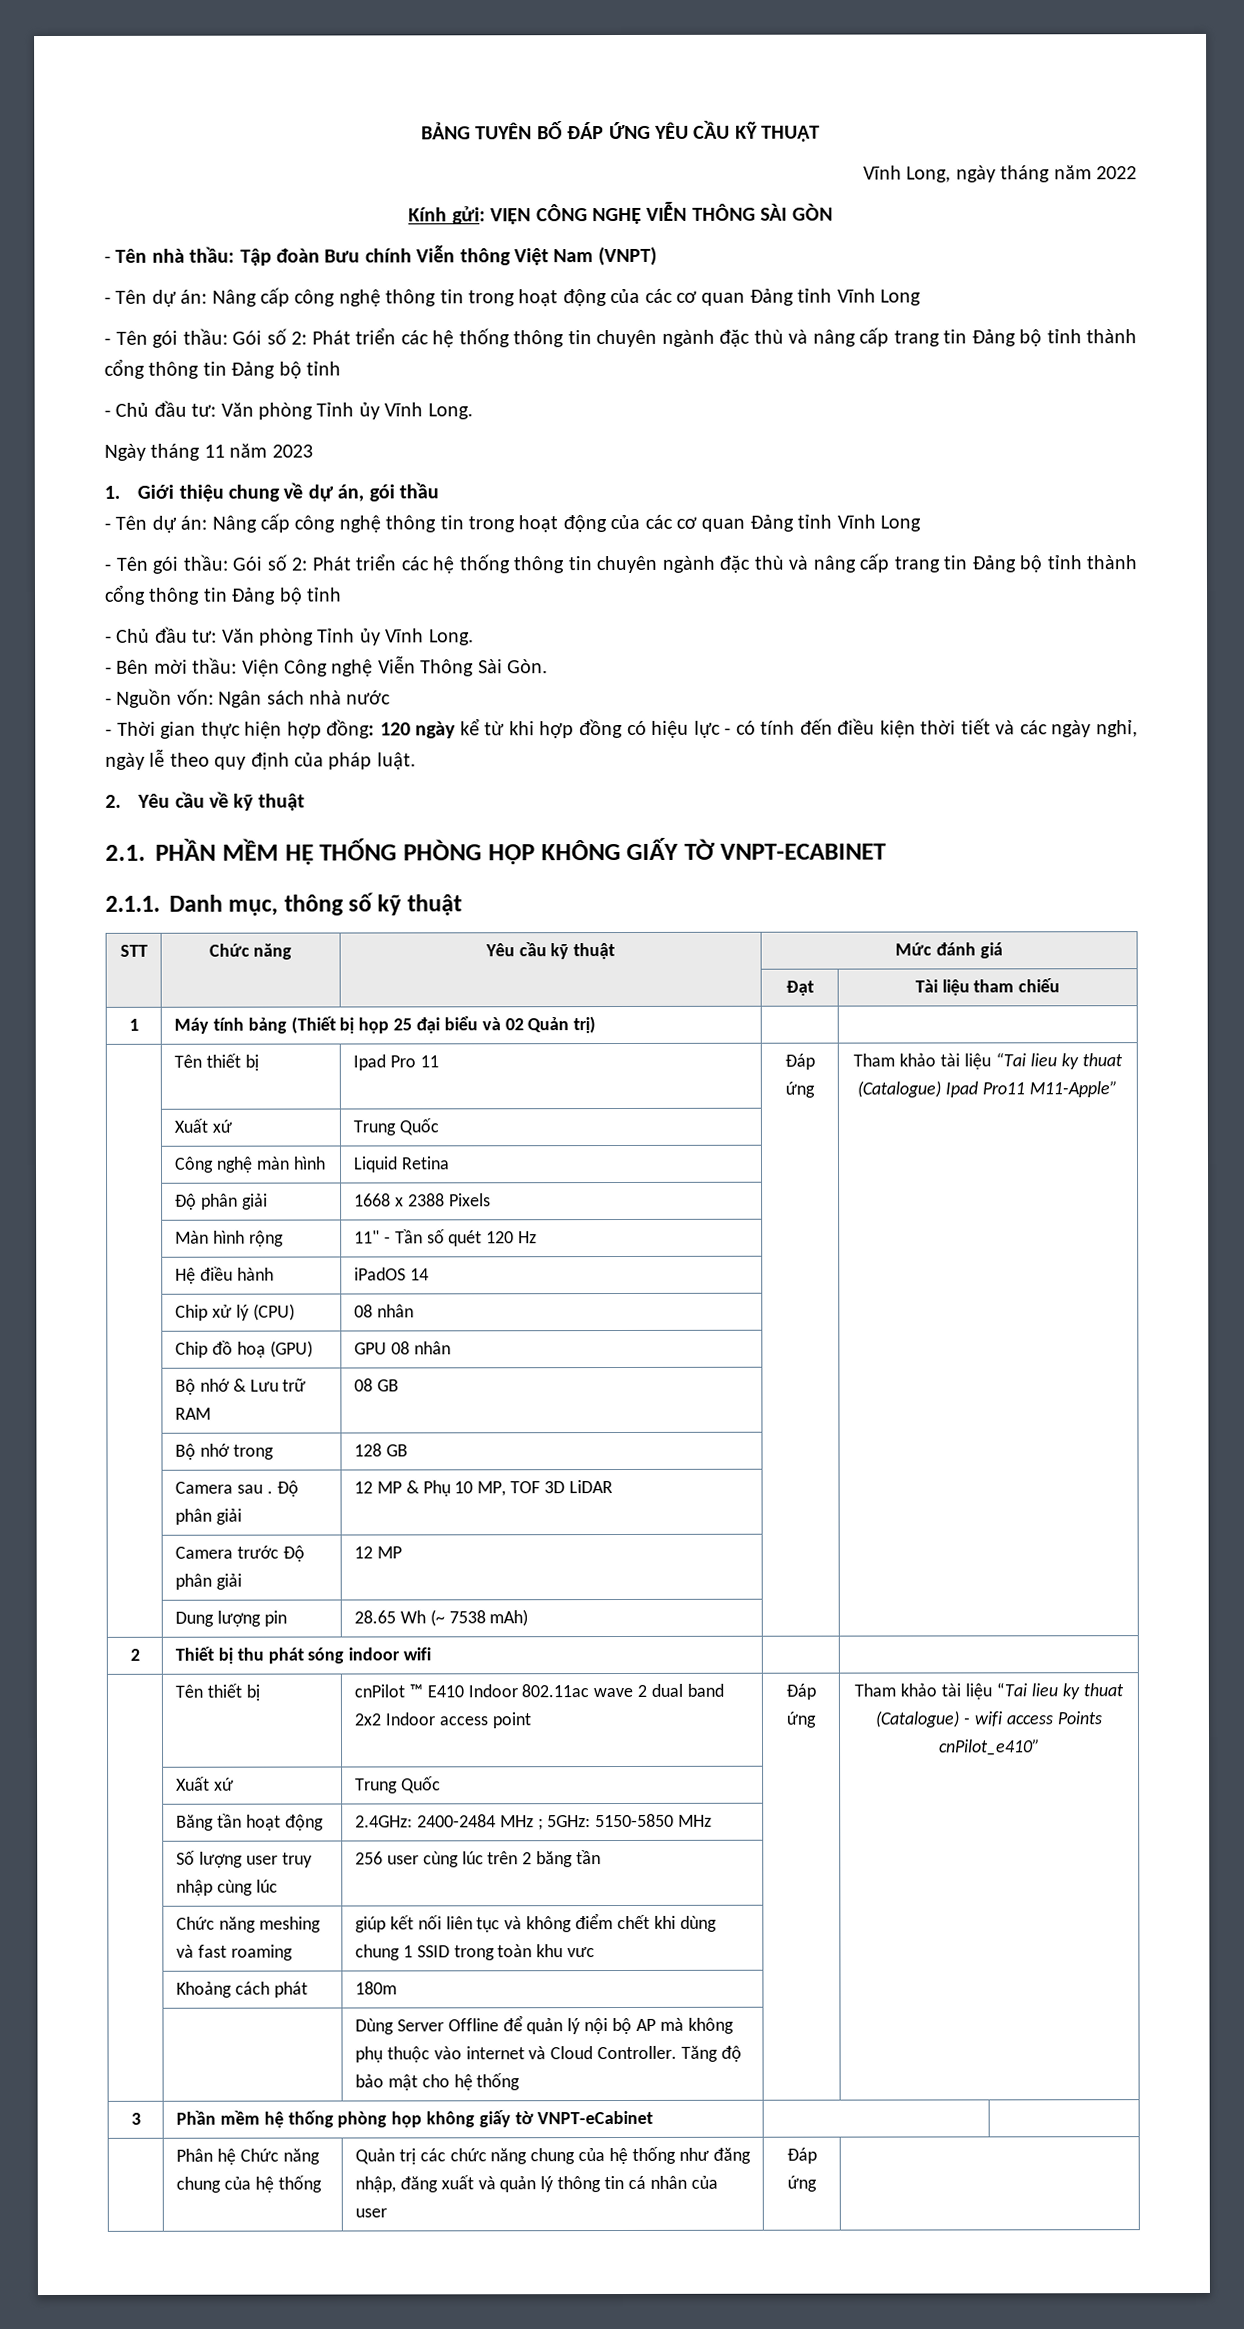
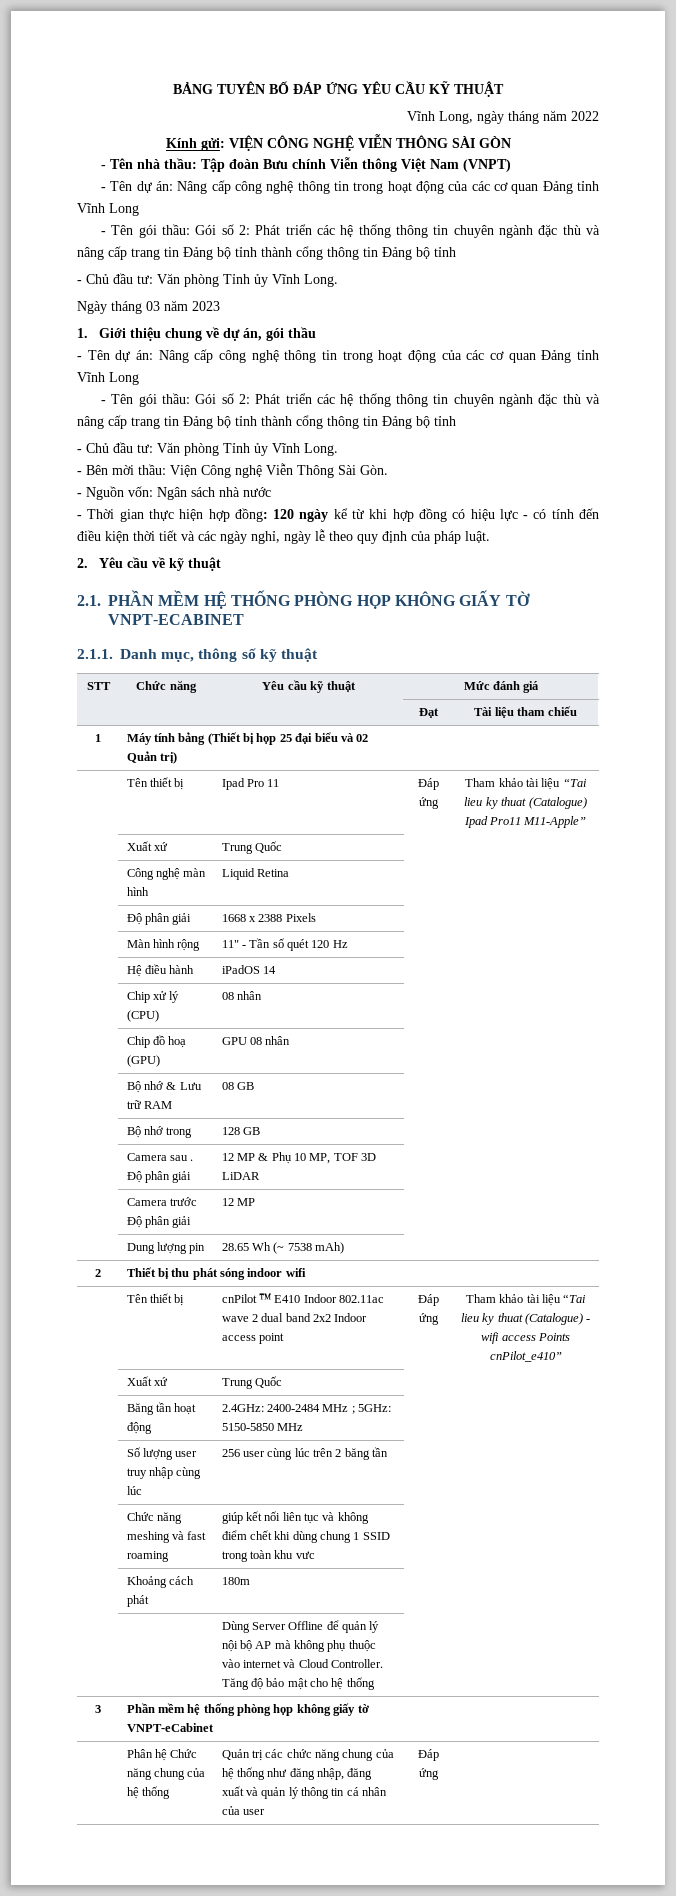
[203,444,225,458] 11 -> [146,301,160,311] 03

